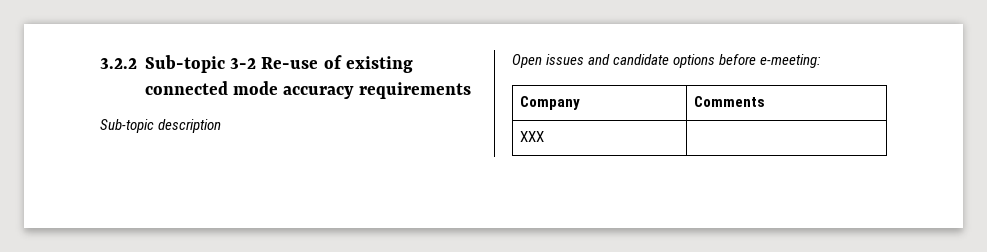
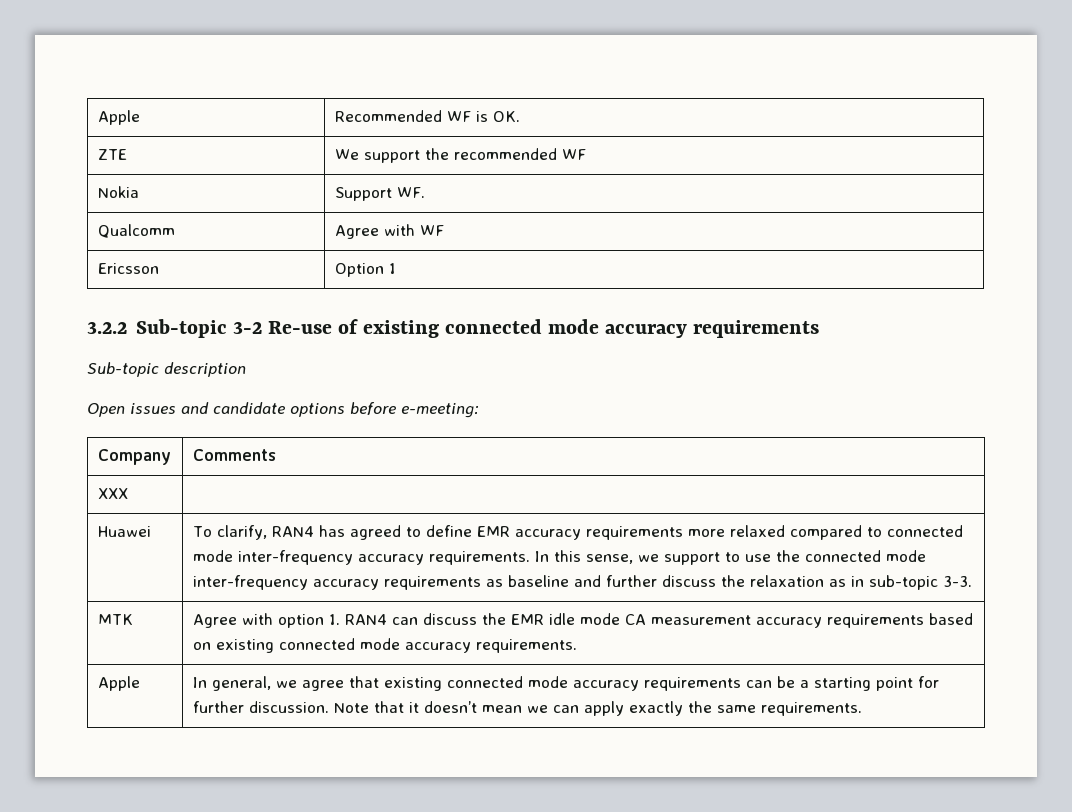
(100, 63) none -> [97,110,140,125] [334,110,520,122] [97,149,127,160] [334,148,586,163] [97,186,139,198] [334,187,425,201] [97,224,175,238] [334,224,444,239] [97,263,159,274] [334,263,396,277] Apple | Recommended WF is OK. // ZTE | We support the recommended WF // Nokia | Support WF. // Qualcomm | Agree with WF // Ericsson | Option 1 //
(544, 136) none -> [97,526,151,537] [192,525,963,540] [192,550,926,565] [192,575,972,590] [97,614,133,625] [192,613,973,628] [192,638,577,653] [97,676,140,691] [192,676,939,691] [192,701,862,716] // Huawei | To clarify, RAN4 has agreed to define EMR accuracy requirements more relaxed compared to connected mode inter-frequency accuracy requirements. In this sense, we support to use the connected mode inter-frequency accuracy requirements as baseline and further discuss the relaxation as in sub-topic 3-3. // MTK | Agree with option 1. RAN4 can discuss the EMR idle mode CA measurement accuracy requirements based on existing connected mode accuracy requirements. // Apple | In general, we agree that existing connected mode accuracy requirements can be a starting point for further discussion. Note that it doesn’t mean we can apply exactly the same requirements.

